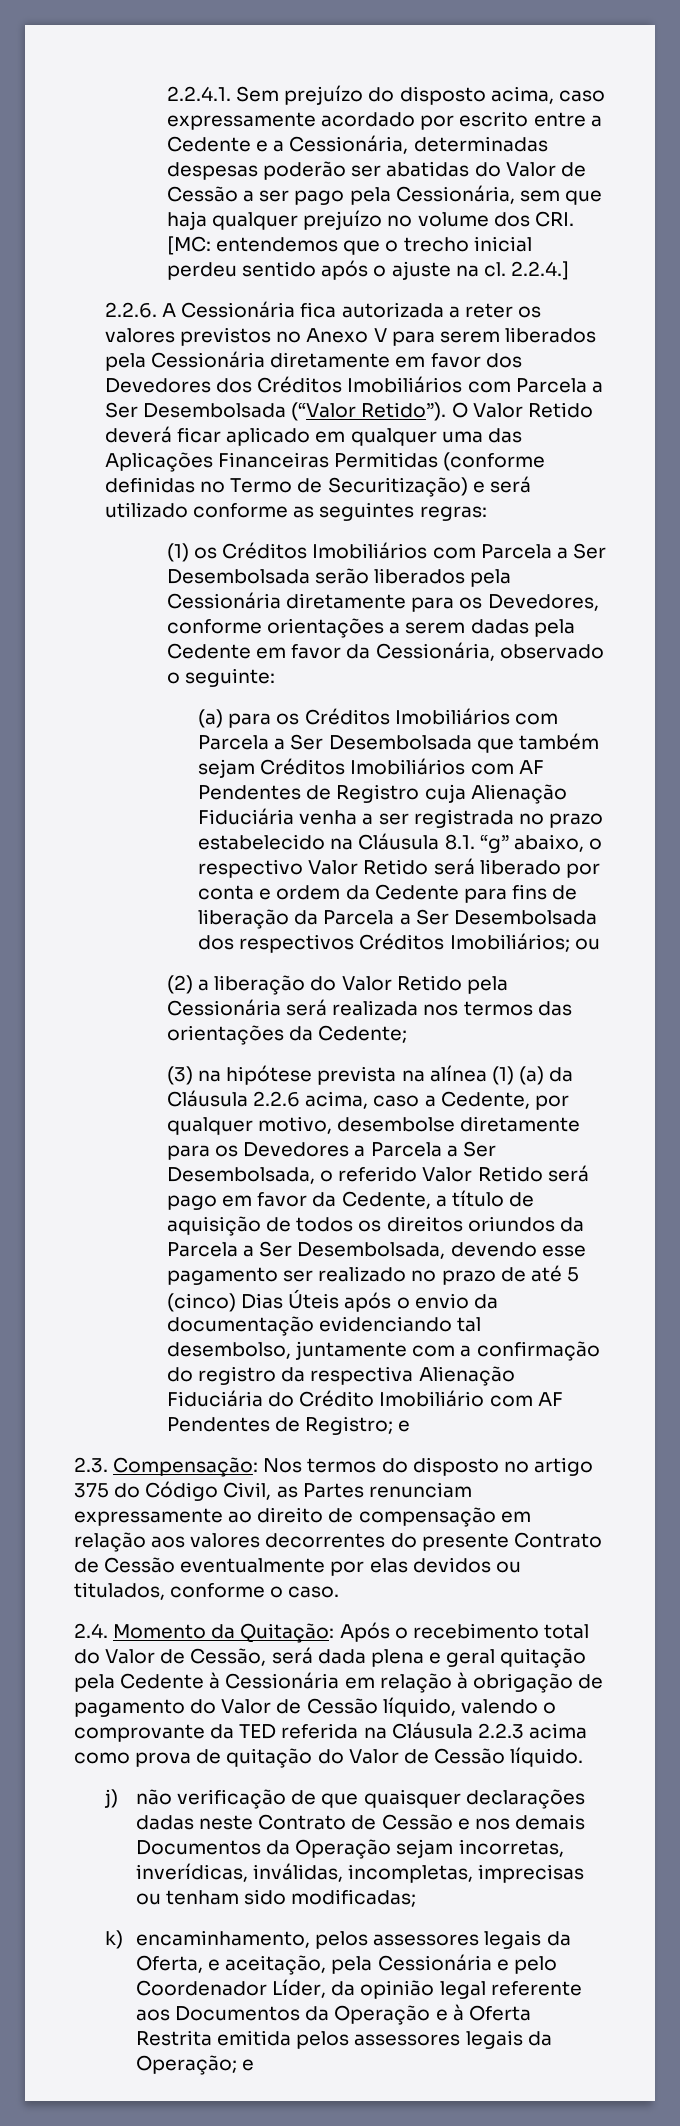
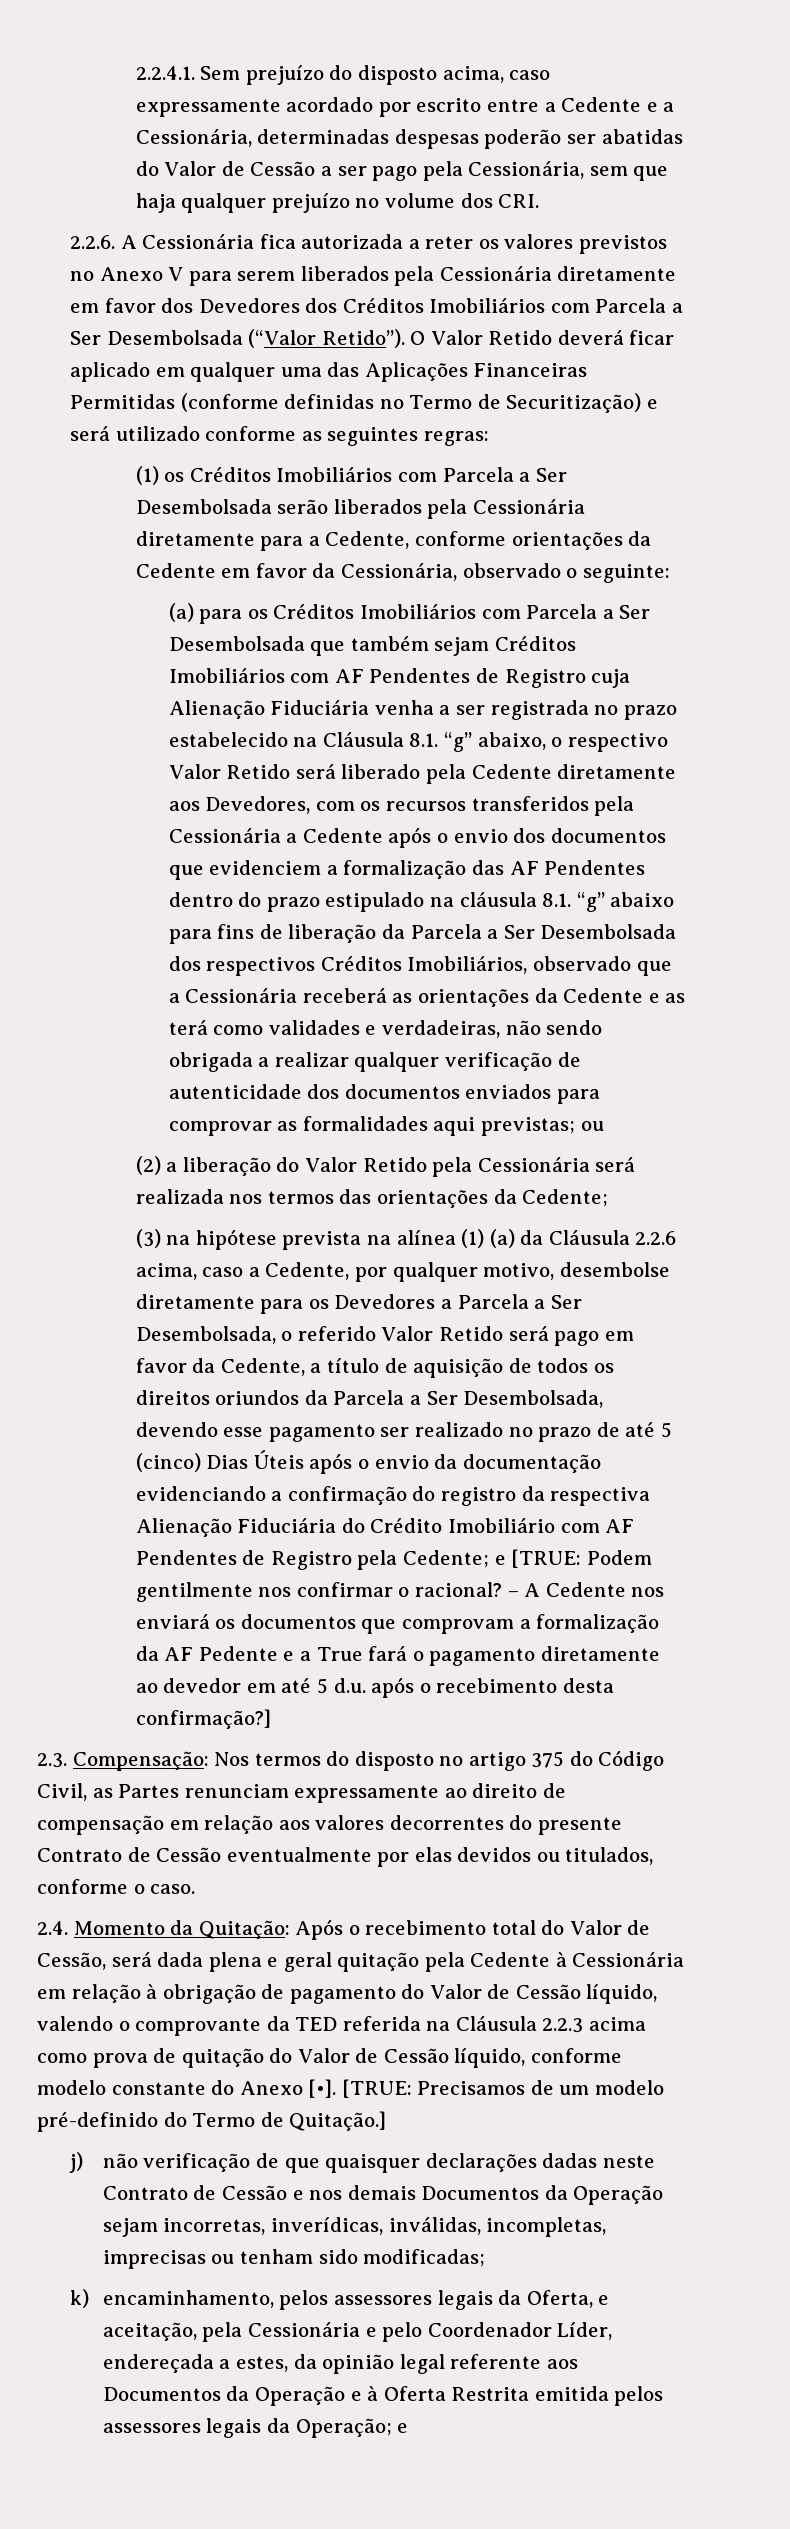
[167,236,532,255] [167,260,569,280] [MC: entendemos que o trecho inicial perdeu sentido após o ajuste na cl. 2.2.4.] -> (540, 201) none
[459,594,599,611] [167,618,575,638] os Devedores, conforme orientações a serem dadas pela -> [308,531,652,550] a Cedente, conforme orientações da
[565,863,600,878] [198,884,459,900] por conta e ordem da Cedente -> [425,764,677,784] [168,796,635,816] [168,827,666,848] [168,860,646,880] [168,892,675,912] pela Cedente diretamente aos Devedores, com os recursos transferidos pela Cessionária a Cedente após o envio dos documentos que evidenciem a formalização das AF Pendentes dentro do prazo estipulado na cláusula 8.1. “g” abaixo
[449,933,570,952] Imobiliários; -> [407,956,672,976] [168,988,686,1007] [168,1020,603,1038] [168,1052,581,1072] [168,1084,600,1104] [168,1116,575,1136] Imobiliários, observado que a Cessionária receberá as orientações da Cedente e as terá como validades e verdadeiras, não sendo obrigada a realizar qualquer verificação de autenticidade dos documentos enviados para comprovar as formalidades aqui previstas;
[457,1317,482,1332] [167,1341,456,1360] tal desembolso, juntamente com -> (266, 1493) none
[305,1416,411,1435] Registro; e -> [270,1549,652,1570] [135,1582,665,1602] [135,1614,660,1634] [135,1646,660,1666] [135,1677,614,1698] [135,1709,271,1729] Registro pela Cedente; e [TRUE: Podem gentilmente nos confirmar o racional? – A Cedente nos enviará os documentos que comprovam a formalização da AF Pedente e a True fará o pagamento diretamente ao devedor em até 5 d.u. após o recebimento desta confirmação?]
[510,1747,584,1767] líquido. -> [454,2048,622,2068] [37,2079,664,2098] [37,2111,387,2132] líquido, conforme modelo constante do Anexo [•]. [TRUE: Precisamos de um modelo pré-definido do Termo de Quitação.]
(327, 1988) none -> [102,2354,288,2373] endereçada a estes,

